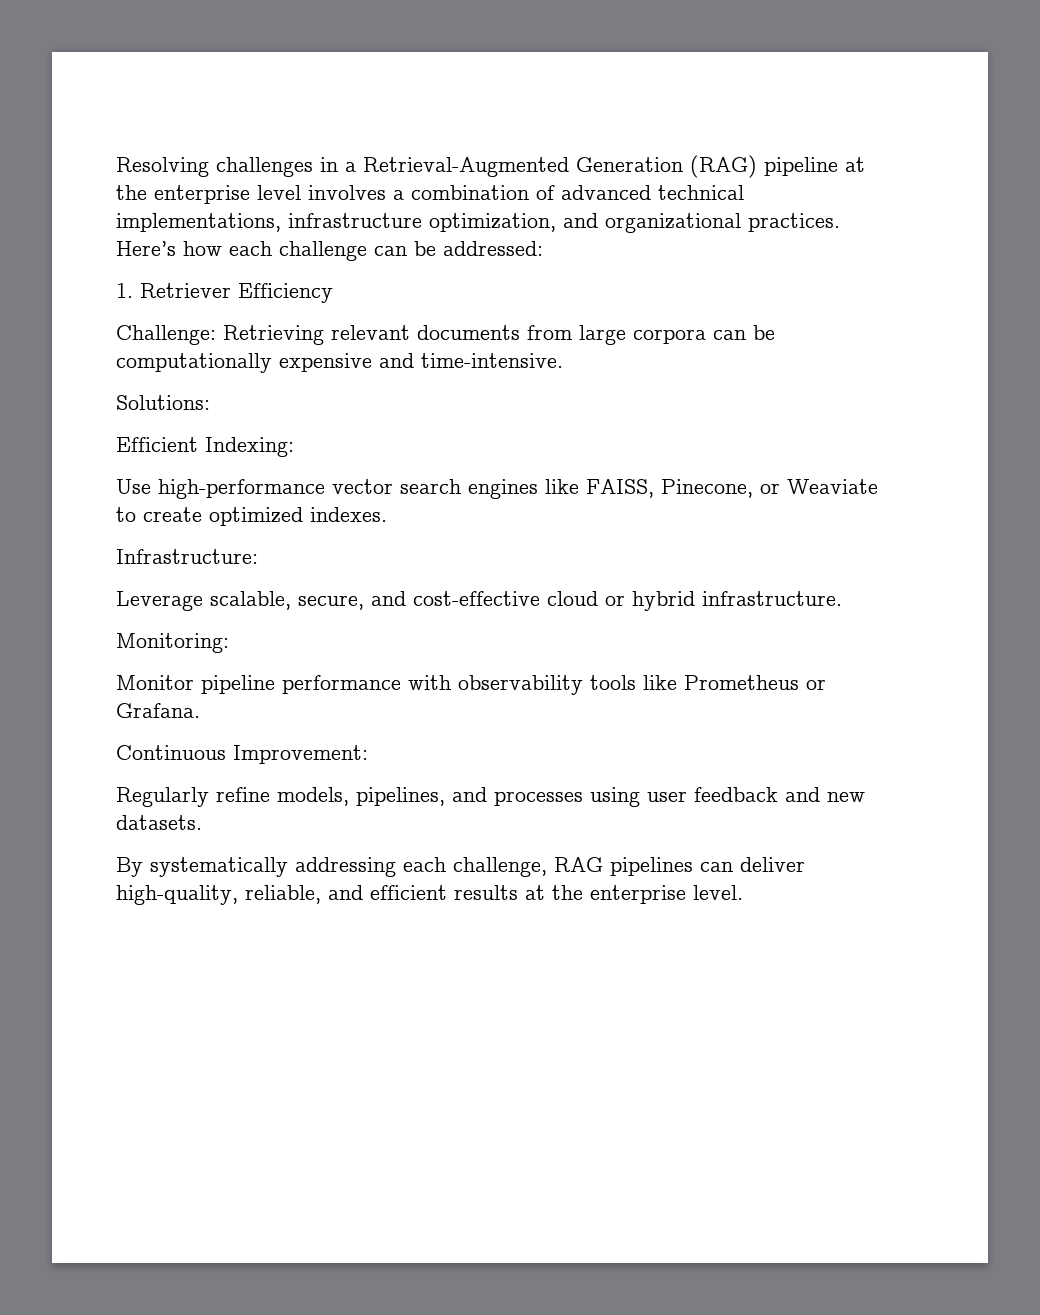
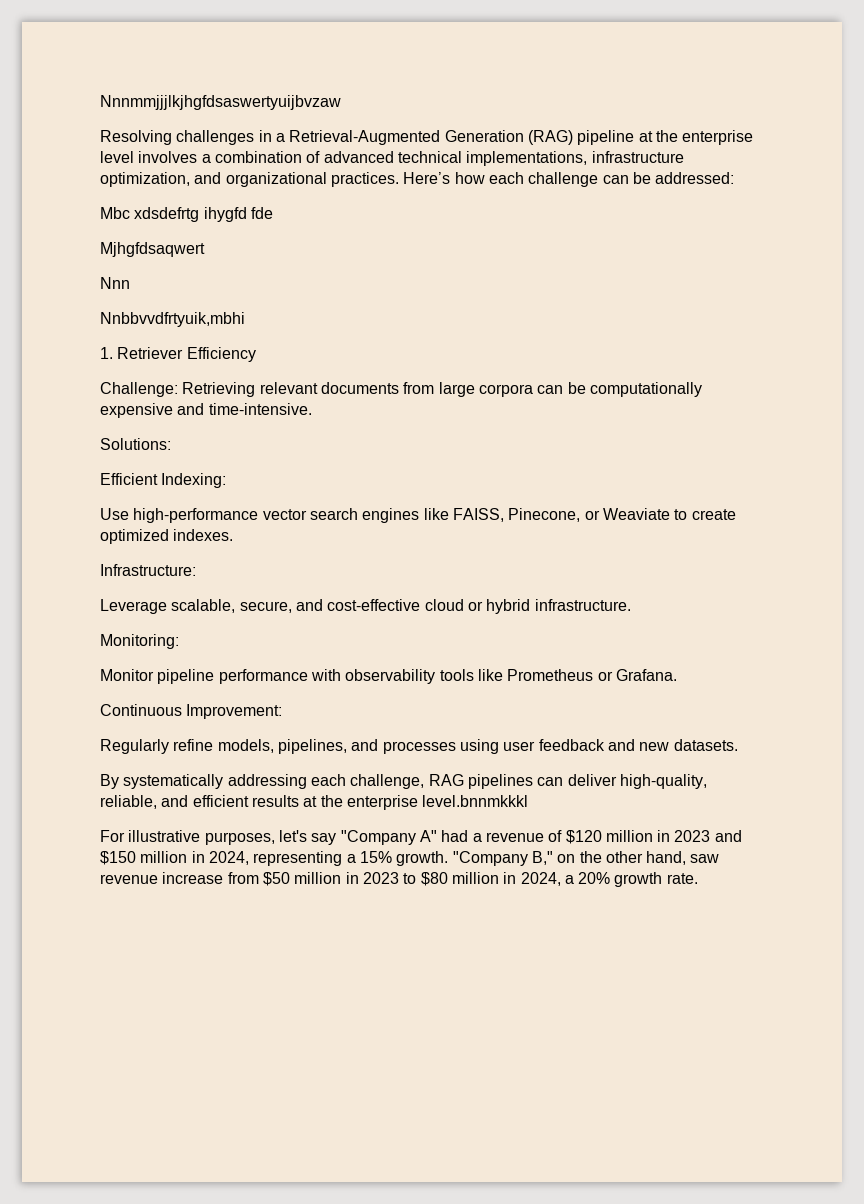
(116, 167) none -> [100,95,341,110] Nnnmmjjjlkjhgfdsaswertyuijbvzaw //
(543, 248) none -> [100,207,273,222] [100,242,205,257] [100,277,130,289] [100,312,245,327] // Mbc xdsdefrtg ihygfd fde // Mjhgfdsaqwert // Nnn // Nnbbvvdfrtyuik,mbhi
[693,885,743,900] level. -> [422,795,529,807] [100,830,742,845] [100,851,720,866] [100,872,698,887] level.bnnmkkkl // For illustrative purposes, let's say "Company A" had a revenue of $120 million in 2023 and $150 million in 2024, representing a 15% growth. "Company B," on the other hand, saw revenue increase from $50 million in 2023 to $80 million in 2024, a 20% growth rate.

